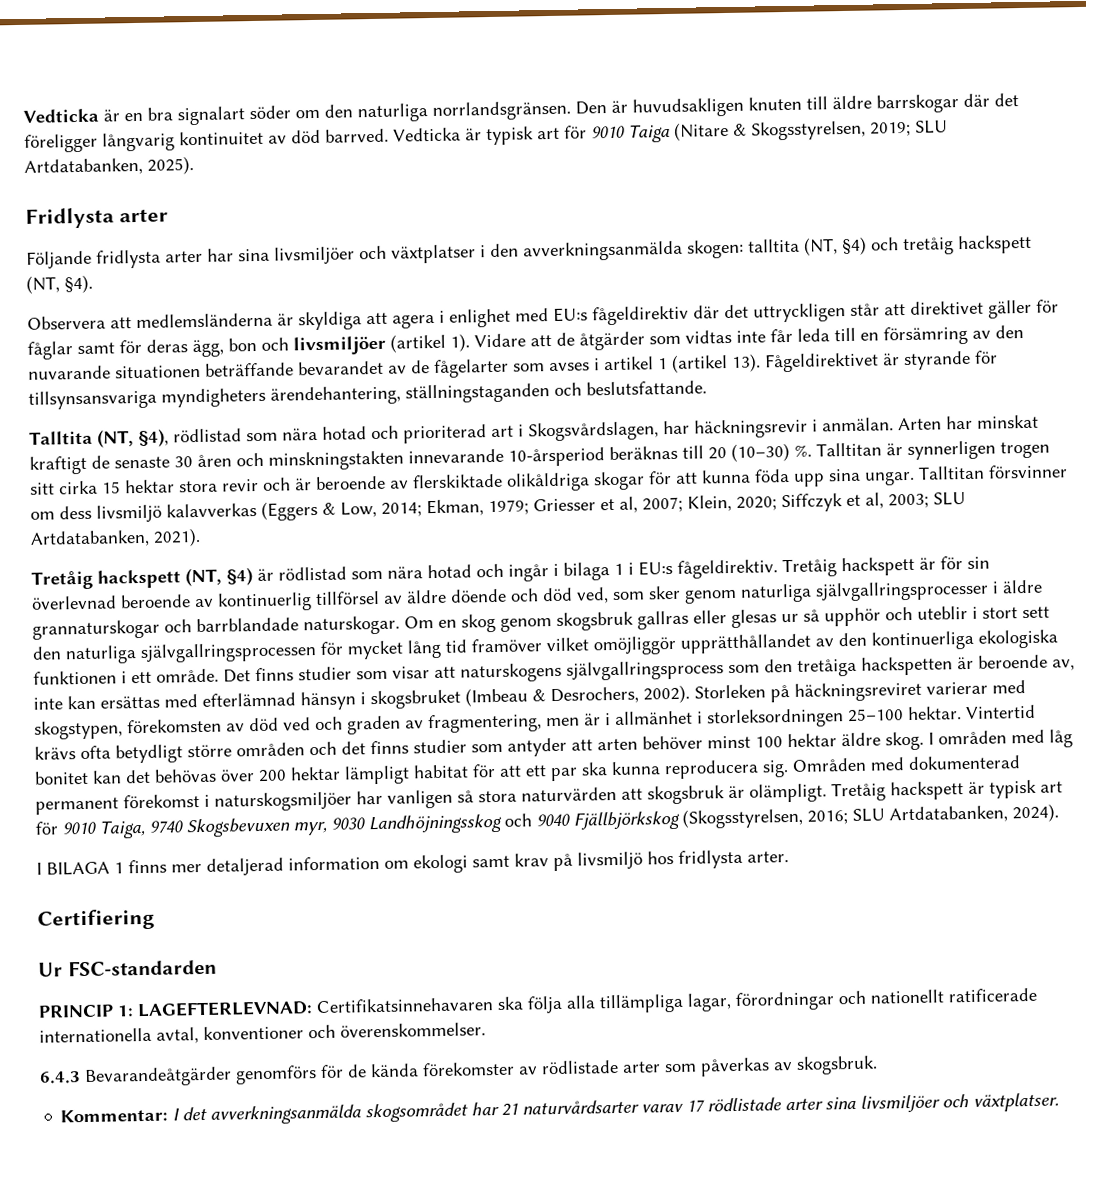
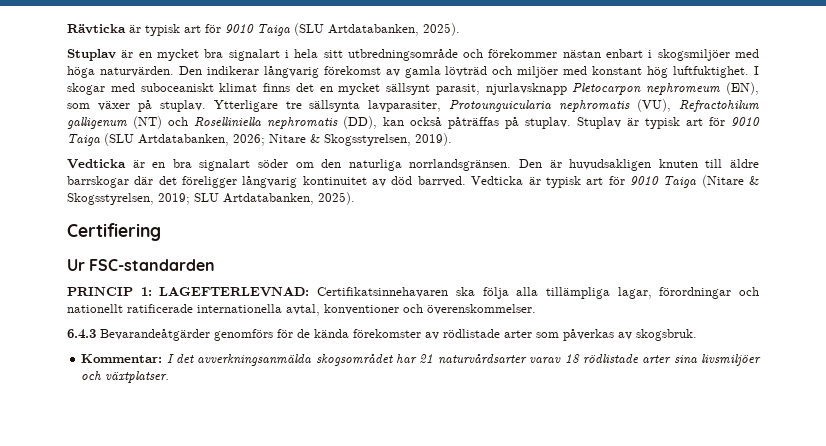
(23, 115) none -> [67,23,460,36] [67,49,759,61] [67,66,759,78] [67,82,759,95] [67,99,759,112] [67,116,760,129] [67,133,452,146] Rävticka är typisk art för 9010 Taiga (SLU Artdatabanken, 2025). // Stuplav är en mycket bra signalart i hela sitt utbredningsområde och förekommer nästan enbart i skogsmiljöer med höga naturvärden. Den indikerar långvarig förekomst av gamla lövträd och miljöer med konstant hög luftfuktighet. I skogar med suboceaniskt klimat finns det en mycket sällsynt parasit, njurlavsknapp Pletocarpon nephromeum (EN), som växer på stuplav. Ytterligare tre sällsynta lavparasiter, Protounguicularia nephromatis (VU), Refractohilum galligenum (NT) och Roselliniella nephromatis (DD), kan också påträffas på stuplav. Stuplav är typisk art för 9010 Taiga (SLU Artdatabanken, 2026; Nitare & Skogsstyrelsen, 2019). //
[25,207,168,229] [26,234,1032,269] [26,274,93,294] [27,299,1059,331] [27,324,1024,360] [28,350,998,380] [28,380,707,410] [29,414,1039,448] [29,440,1050,475] [30,464,1068,495] [30,492,966,523] [30,527,201,548] [31,556,990,590] [31,579,1043,612] [32,605,1050,640] [32,629,1058,665] [33,654,1075,685] [33,680,1026,711] [34,704,1036,740] [34,729,1073,764] [34,755,1020,785] [35,779,1063,815] [35,803,1059,839] [36,849,789,876] // Fridlysta arter // Följande fridlysta arter har sina livsmiljöer och växtplatser i den avverkningsanmälda skogen: talltita (NT, §4) och tretåig hackspett (NT, §4). // Observera att medlemsländerna är skyldiga att agera i enlighet med EU:s fågeldirektiv där det uttryckligen står att direktivet gäller för fåglar samt för deras ägg, bon och livsmiljöer (artikel 1). Vidare att de åtgärder som vidtas inte får leda till en försämring av den nuvarande situationen beträffande bevarandet av de fågelarter som avses i artikel 1 (artikel 13). Fågeldirektivet är styrande för tillsynsansvariga myndigheters ärendehantering, ställningstaganden och beslutsfattande. // Talltita (NT, §4), rödlistad som nära hotad och prioriterad art i Skogsvårdslagen, har häckningsrevir i anmälan. Arten har minskat kraftigt de senaste 30 åren och minskningstakten innevarande 10-årsperiod beräknas till 20 (10–30) %. Talltitan är synnerligen trogen sitt cirka 15 hektar stora revir och är beroende av flerskiktade olikåldriga skogar för att kunna föda upp sina ungar. Talltitan försvinner om dess livsmiljö kalavverkas (Eggers & Low, 2014; Ekman, 1979; Griesser et al, 2007; Klein, 2020; Siffczyk et al, 2003; SLU Artdatabanken, 2021). // Tretåig hackspett (NT, §4) är rödlistad som nära hotad och ingår i bilaga 1 i EU:s fågeldirektiv. Tretåig hackspett är för sin överlevnad beroende av kontinuerlig tillförsel av äldre döende och död ved, som sker genom naturliga självgallringsprocesser i äldre grannaturskogar och barrblandade naturskogar. Om en skog genom skogsbruk gallras eller glesas ur så upphör och uteblir i stort sett den naturliga självgallringsprocessen för mycket lång tid framöver vilket omöjliggör upprätthållandet av den kontinuerliga ekologiska funktionen i ett område. Det finns studier som visar att naturskogens självgallringsprocess som den tretåiga hackspetten är beroende av, inte kan ersättas med efterlämnad hänsyn i skogsbruket (Imbeau & Desrochers, 2002). Storleken på häckningsreviret varierar med skogstypen, förekomsten av död ved och graden av fragmentering, men är i allmänhet i storleksordningen 25–100 hektar. Vintertid krävs ofta betydligt större områden och det finns studier som antyder att arten behöver minst 100 hektar äldre skog. I områden med låg bonitet kan det behövas över 200 hektar lämpligt habitat för att ett par ska kunna reproducera sig. Områden med dokumenterad permanent förekomst i naturskogsmiljöer har vanligen så stora naturvärden att skogsbruk är olämpligt. Tretåig hackspett är typisk art för 9010 Taiga, 9740 Skogsbevuxen myr, 9030 Landhöjningsskog och 9040 Fjällbjörkskog (Skogsstyrelsen, 2016; SLU Artdatabanken, 2024). // I BILAGA 1 finns mer detaljerad information om ekologi samt krav på livsmiljö hos fridlysta arter. -> (355, 198) none
[686,1099,706,1112] 17 -> [564,354,580,363] 18

